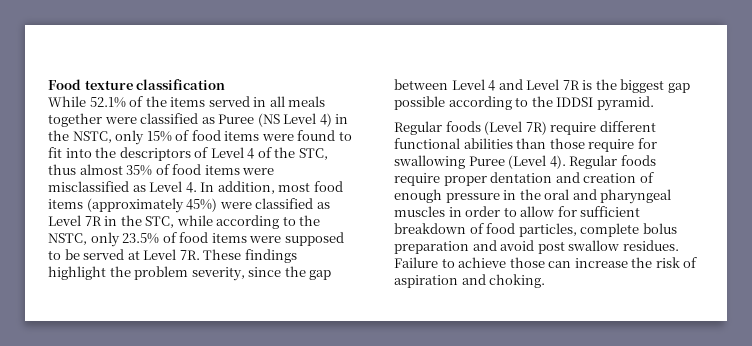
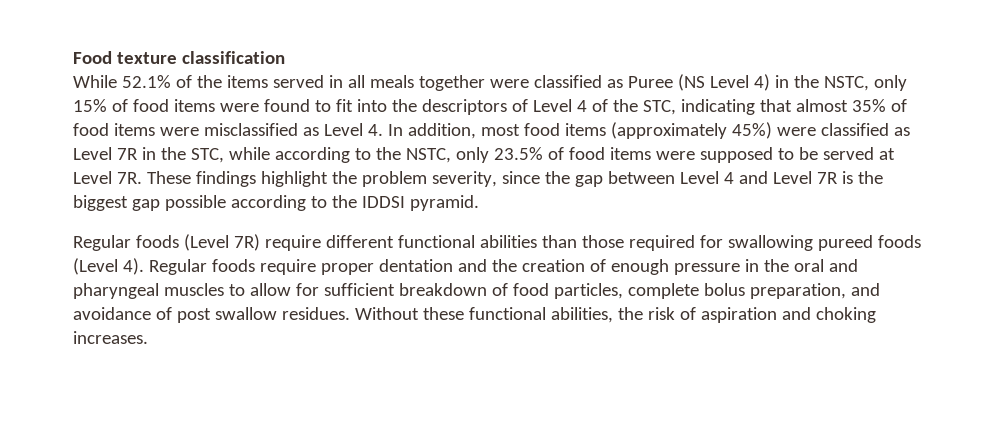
[48,164,76,175] thus -> [680,99,792,115] indicating that
[588,139,635,152] require -> [628,235,695,251] required
[468,156,505,166] Puree -> [817,235,921,251] pureed foods
(580, 177) none -> [491,259,517,272] the
[448,206,501,217] in order -> (224, 289) none
[394,240,679,254] [394,257,628,268] preparation and avoid post swallow residues. Failure to achieve those can increase -> [749,283,880,299] [73,307,613,323] preparation, and avoidance of post swallow residues. Without these functional abilities,
[489,274,546,288] choking. -> [815,307,876,323] [73,331,148,344] choking increases.

